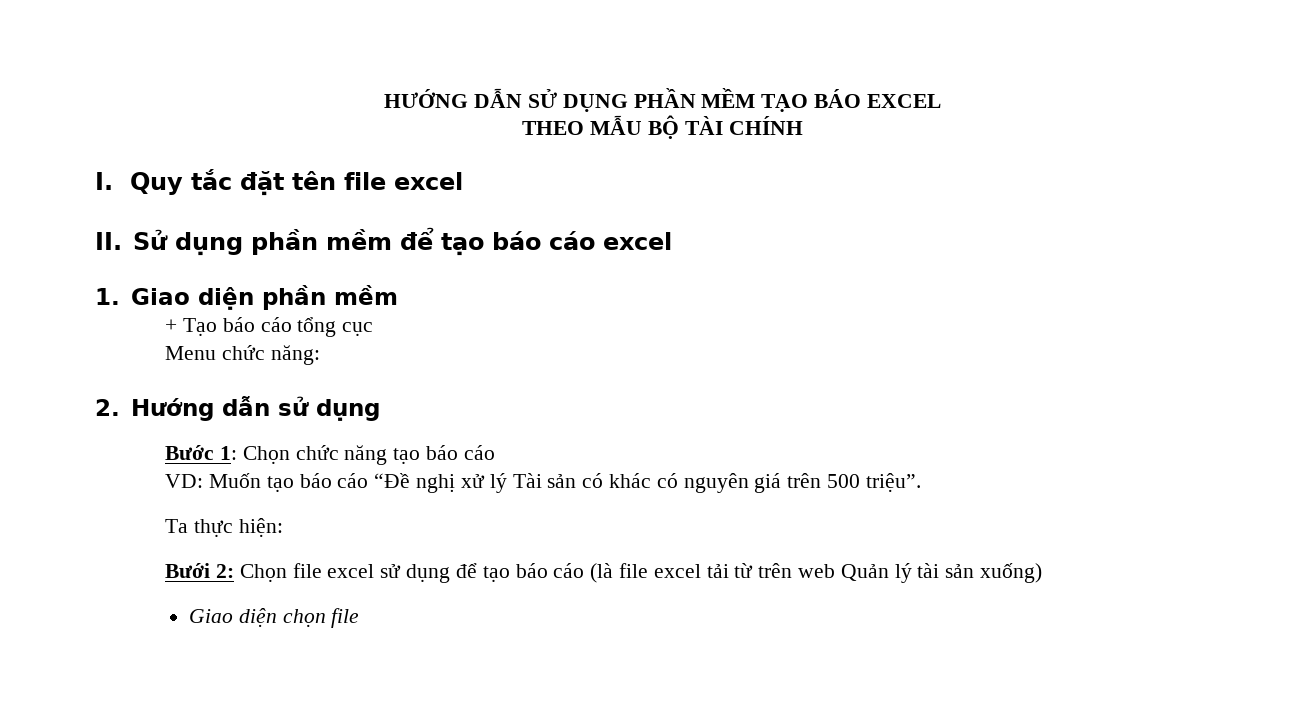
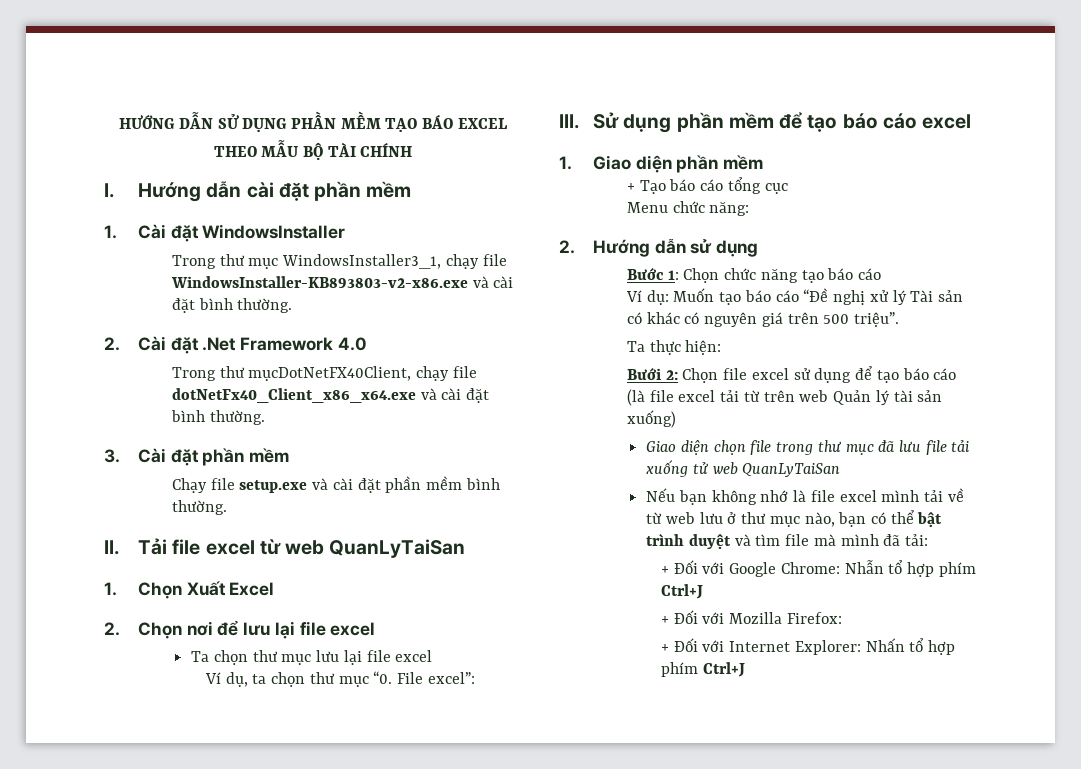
[130,169,464,196] [95,232,122,250] Quy tắc đặt tên file excel // II. -> [137,181,412,202] [104,224,346,242] [171,254,507,269] [170,276,514,288] [171,298,293,313] [104,336,367,354] [171,366,477,381] [171,388,490,403] [170,410,265,425] [104,448,290,466] [171,476,500,493] [171,500,227,515] [104,538,466,558] [104,581,275,599] [104,620,376,639] [191,650,433,665] [204,671,475,687] [559,114,580,129] Hướng dẫn cài đặt phần mềm // 1. Cài đặt WindowsInstaller // Trong thư mục WindowsInstaller3_1, chạy file WindowsInstaller-KB893803-v2-x86.exe và cài đặt bình thường. // 2. Cài đặt .Net Framework 4.0 // Trong thư mụcDotNetFX40Client, chạy file dotNetFx40_Client_x86_x64.exe và cài đặt bình thường. // 3. Cài đặt phần mềm // Chạy file setup.exe và cài đặt phần mềm bình thường. // II. Tải file excel từ web QuanLyTaiSan // 1. Chọn Xuất Excel // 2. Chọn nơi để lưu lại file excel // Ta chọn thư mục lưu lại file excel // Ví dụ, ta chọn thư mục “0. File excel”: // III.
[165,474,204,488] VD: -> [625,290,669,305] Ví dụ:
(360, 618) none -> [776,440,971,455] [646,460,841,477] [646,488,964,505] [646,510,943,527] [646,533,929,549] [660,560,976,577] [660,584,703,599] [660,610,842,624] [660,638,956,655] [660,662,745,677] trong thư mục đã lưu file tải xuống tử web QuanLyTaiSan // Nếu bạn không nhớ là file excel mình tải về từ web lưu ở thư mục nào, bạn có thể bật trình duyệt và tìm file mà mình đã tải: // + Đối với Google Chrome: Nhẫn tổ hợp phím Ctrl+J // + Đối với Mozilla Firefox: // + Đối với Internet Explorer: Nhấn tổ hợp phím Ctrl+J

